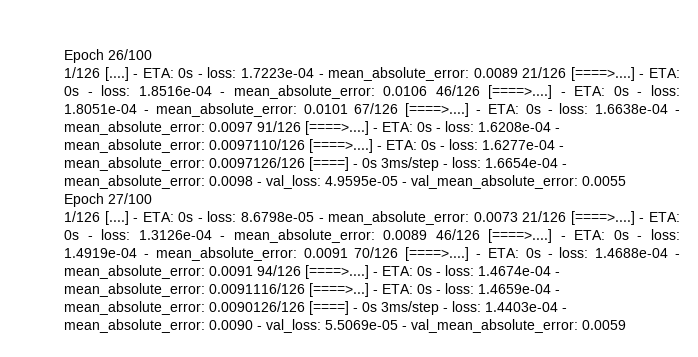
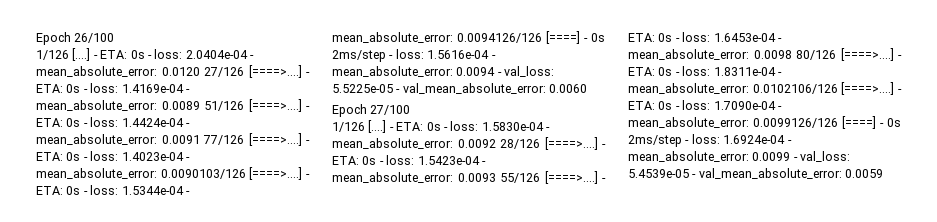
[241,67,680,81] [64,85,681,99] [64,103,680,117] [64,121,560,135] [64,139,564,153] [64,157,567,171] [64,175,626,189] 1.7223e-04 - mean_absolute_error: 0.0089 21/126 [====>....] - ETA: 0s - loss: 1.8516e-04 - mean_absolute_error: 0.0106 46/126 [====>....] - ETA: 0s - loss: 1.8051e-04 - mean_absolute_error: 0.0101 67/126 [====>....] - ETA: 0s - loss: 1.6638e-04 - mean_absolute_error: 0.0097 91/126 [====>....] - ETA: 0s - loss: 1.6208e-04 - mean_absolute_error: 0.0097110/126 [====>....] - ETA: 0s - loss: 1.6277e-04 - mean_absolute_error: 0.0097126/126 [====] - 0s 3ms/step - loss: 1.6654e-04 - mean_absolute_error: 0.0098 - val_loss: 4.9595e-05 - val_mean_absolute_error: 0.0055 -> [185,50,254,59] [36,65,310,78] [36,83,190,93] [36,99,310,112] [36,117,190,127] [36,133,310,146] [36,151,190,161] [36,167,311,180] [36,185,190,195] [332,31,605,44] [332,49,496,62] [332,66,555,77] [332,83,588,94] 2.0404e-04 - mean_absolute_error: 0.0120 27/126 [====>....] - ETA: 0s - loss: 1.4169e-04 - mean_absolute_error: 0.0089 51/126 [====>....] - ETA: 0s - loss: 1.4424e-04 - mean_absolute_error: 0.0091 77/126 [====>....] - ETA: 0s - loss: 1.4023e-04 - mean_absolute_error: 0.0090103/126 [====>....] - ETA: 0s - loss: 1.5344e-04 - mean_absolute_error: 0.0094126/126 [====] - 0s 2ms/step - loss: 1.5616e-04 - mean_absolute_error: 0.0094 - val_loss: 5.5225e-05 - val_mean_absolute_error: 0.0060
[241,211,680,225] [64,229,681,243] [64,247,680,261] [64,265,560,279] [64,283,560,297] [64,301,567,315] [64,319,398,333] 8.6798e-05 - mean_absolute_error: 0.0073 21/126 [====>....] - ETA: 0s - loss: 1.3126e-04 - mean_absolute_error: 0.0089 46/126 [====>....] - ETA: 0s - loss: 1.4919e-04 - mean_absolute_error: 0.0091 70/126 [====>....] - ETA: 0s - loss: 1.4688e-04 - mean_absolute_error: 0.0091 94/126 [====>....] - ETA: 0s - loss: 1.4674e-04 - mean_absolute_error: 0.0091116/126 [====>...] - ETA: 0s - loss: 1.4659e-04 - mean_absolute_error: 0.0090126/126 [====] - 0s 3ms/step - loss: 1.4403e-04 - mean_absolute_error: 0.0090 - val_loss: 5.5069e-05 -> [481,122,550,131] [332,137,606,150] [332,155,486,165] [332,171,606,184] [628,32,782,42] [628,48,902,61] [628,66,782,76] [628,82,902,95] [628,100,782,110] [628,116,901,129] [628,134,792,147] [628,151,851,162] [628,169,689,178] 1.5830e-04 - mean_absolute_error: 0.0092 28/126 [====>....] - ETA: 0s - loss: 1.5423e-04 - mean_absolute_error: 0.0093 55/126 [====>....] - ETA: 0s - loss: 1.6453e-04 - mean_absolute_error: 0.0098 80/126 [====>....] - ETA: 0s - loss: 1.8311e-04 - mean_absolute_error: 0.0102106/126 [====>....] - ETA: 0s - loss: 1.7090e-04 - mean_absolute_error: 0.0099126/126 [====] - 0s 2ms/step - loss: 1.6924e-04 - mean_absolute_error: 0.0099 - val_loss: 5.4539e-05

